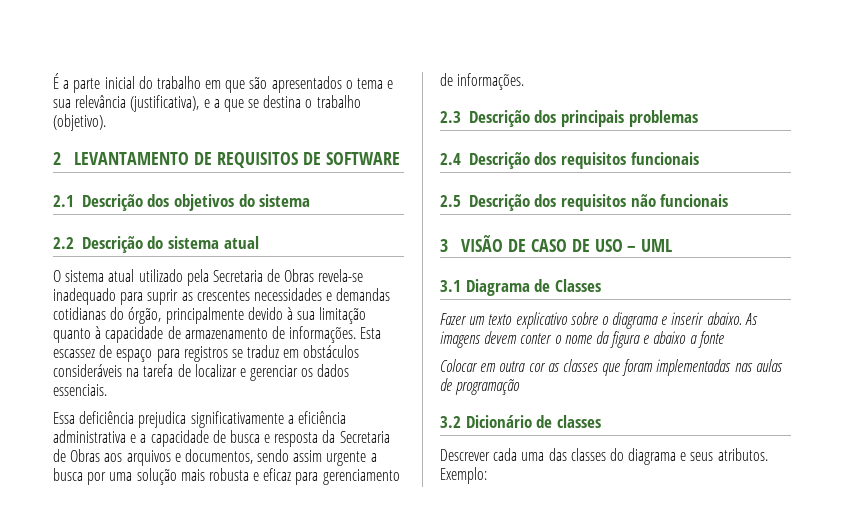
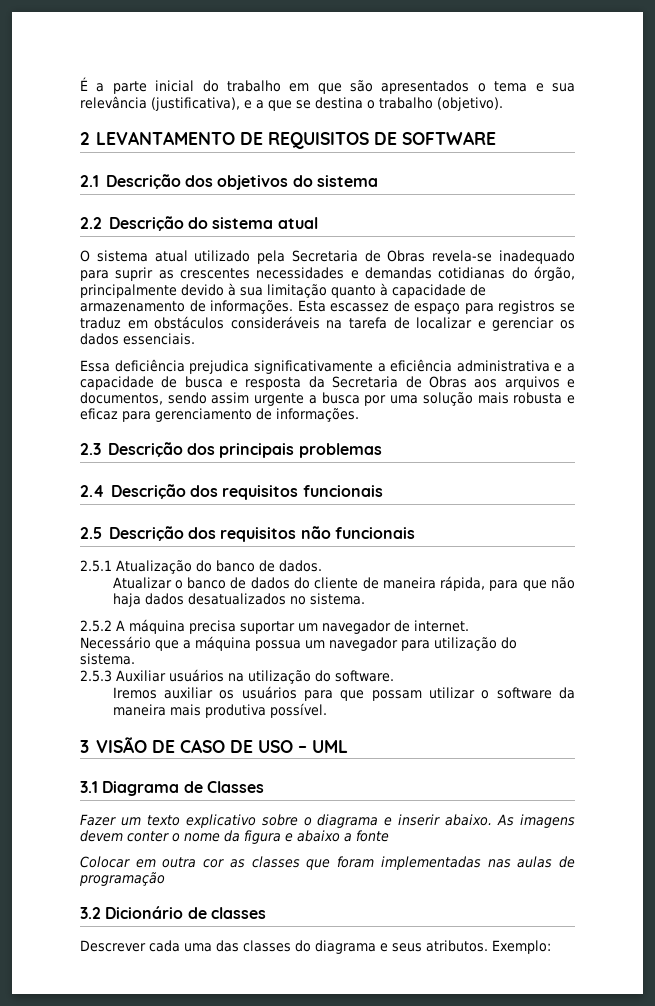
(729, 200) none -> [80,560,322,574] [112,576,575,591] [112,593,365,607] [80,619,469,634] [80,636,517,651] [80,653,135,665] [80,669,394,684] [112,686,575,701] [112,703,327,718] // 2.5.1 Atualização do banco de dados. // Atualizar o banco de dados do cliente de maneira rápida, para que não haja dados desatualizados no sistema. // 2.5.2 A máquina precisa suportar um navegador de internet. // Necessário que a máquina possua um navegador para utilização do sistema. // 2.5.3 Auxiliar usuários na utilização do software. // Iremos auxiliar os usuários para que possam utilizar o software da maneira mais produtiva possível.

